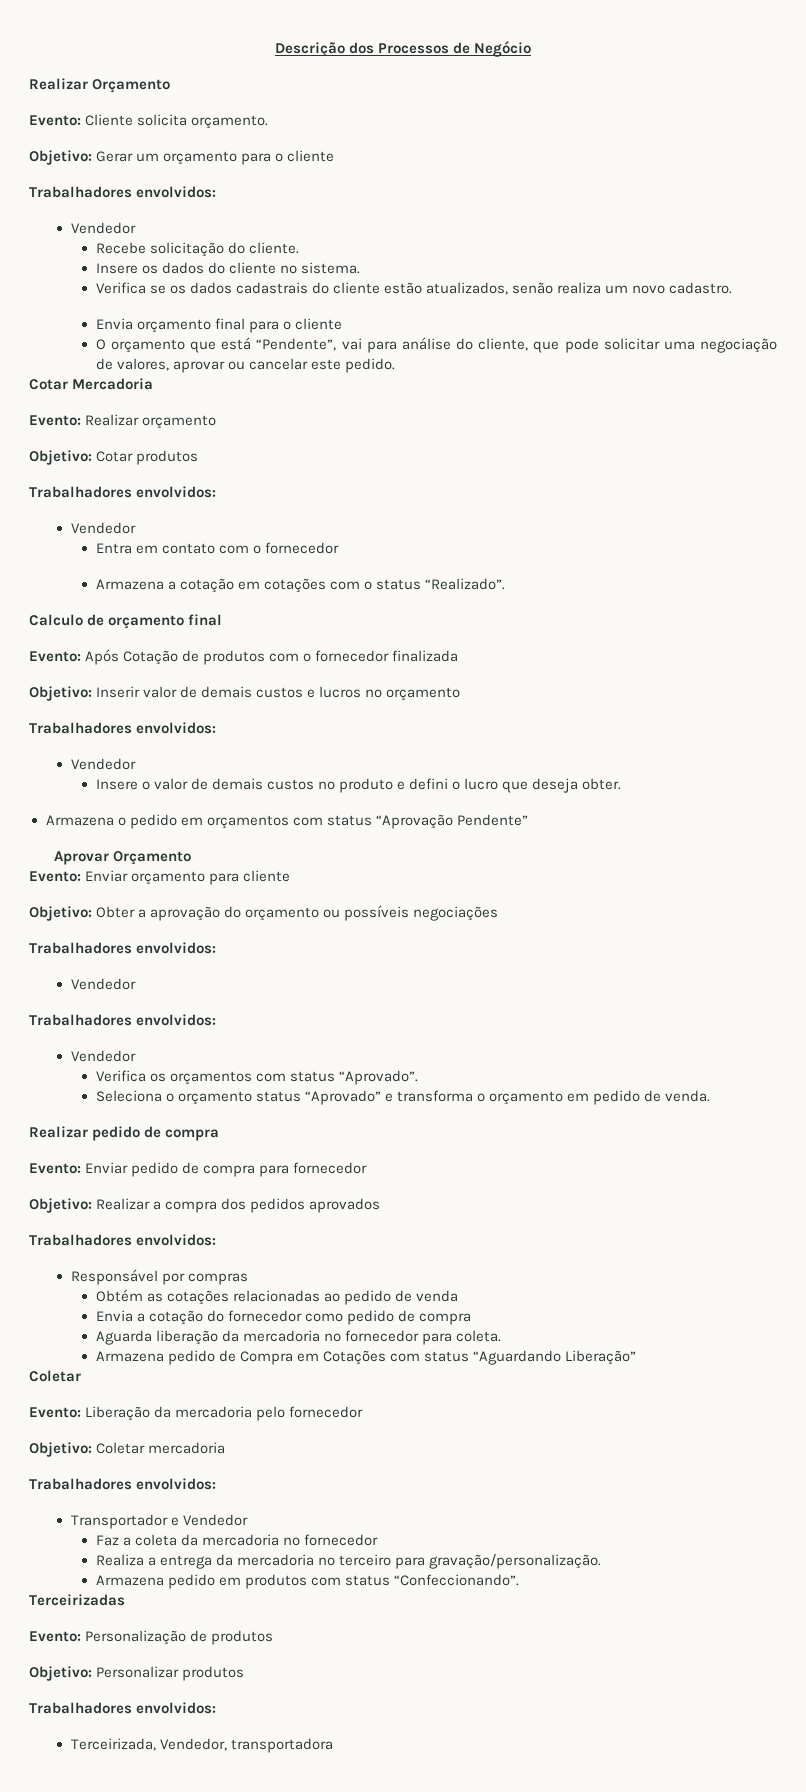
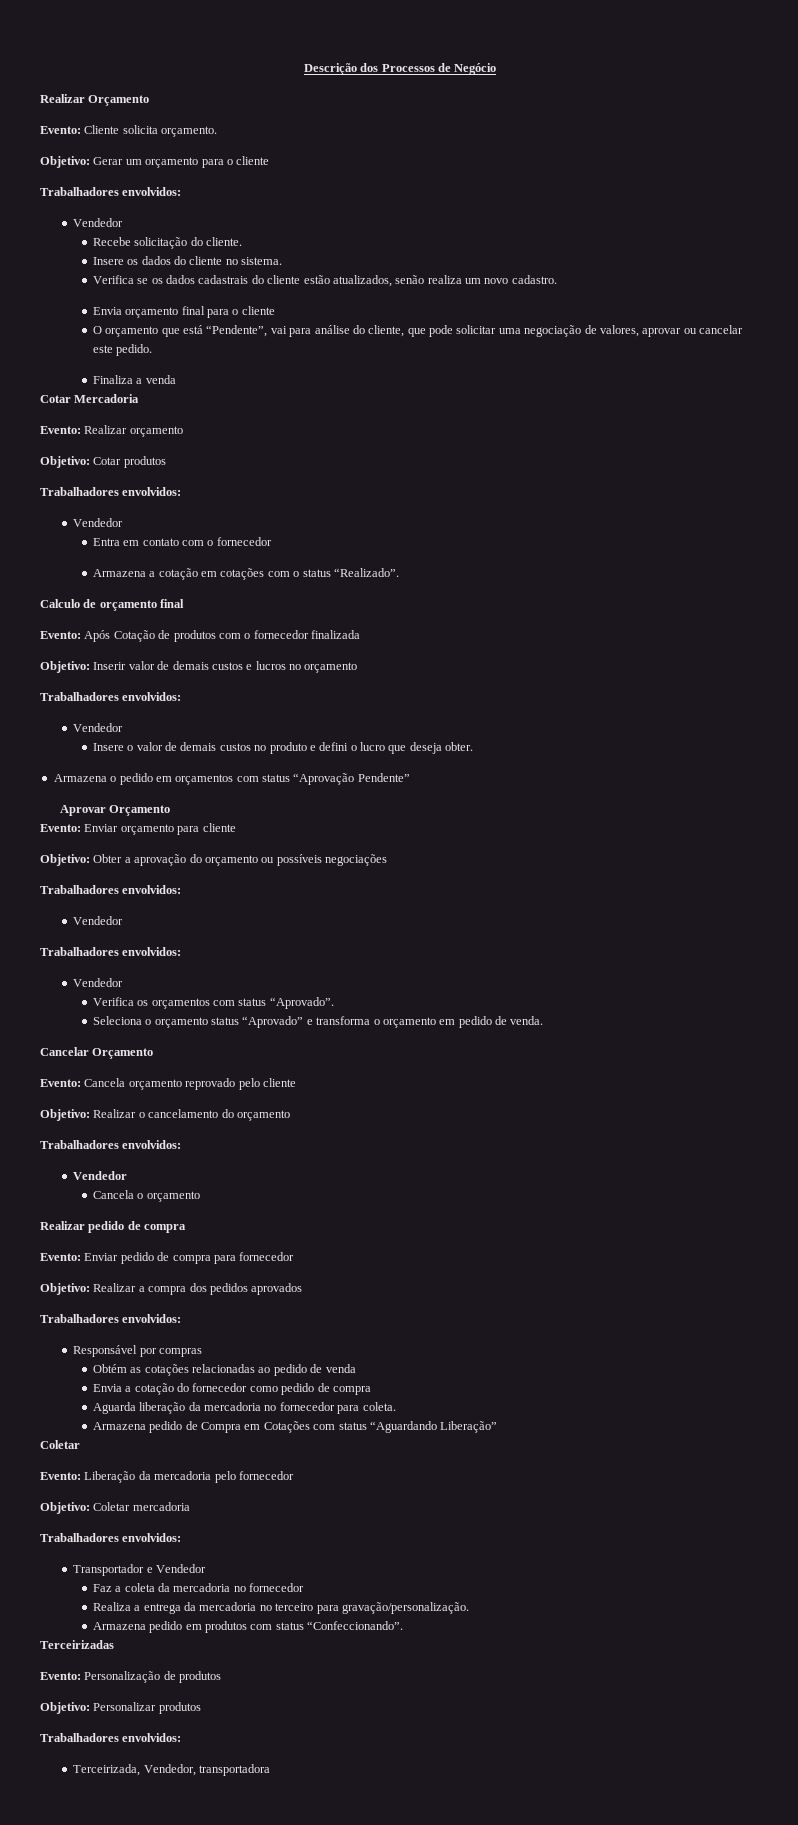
(396, 365) none -> [92,375,176,384] // Finaliza a venda
(711, 1096) none -> [40,1047,154,1059] [40,1078,296,1090] [40,1109,290,1121] [40,1140,182,1149] [73,1171,128,1180] [92,1190,200,1202] // Cancelar Orçamento // Evento: Cancela orçamento reprovado pelo cliente // Objetivo: Realizar o cancelamento do orçamento // Trabalhadores envolvidos: // Vendedor // Cancela o orçamento

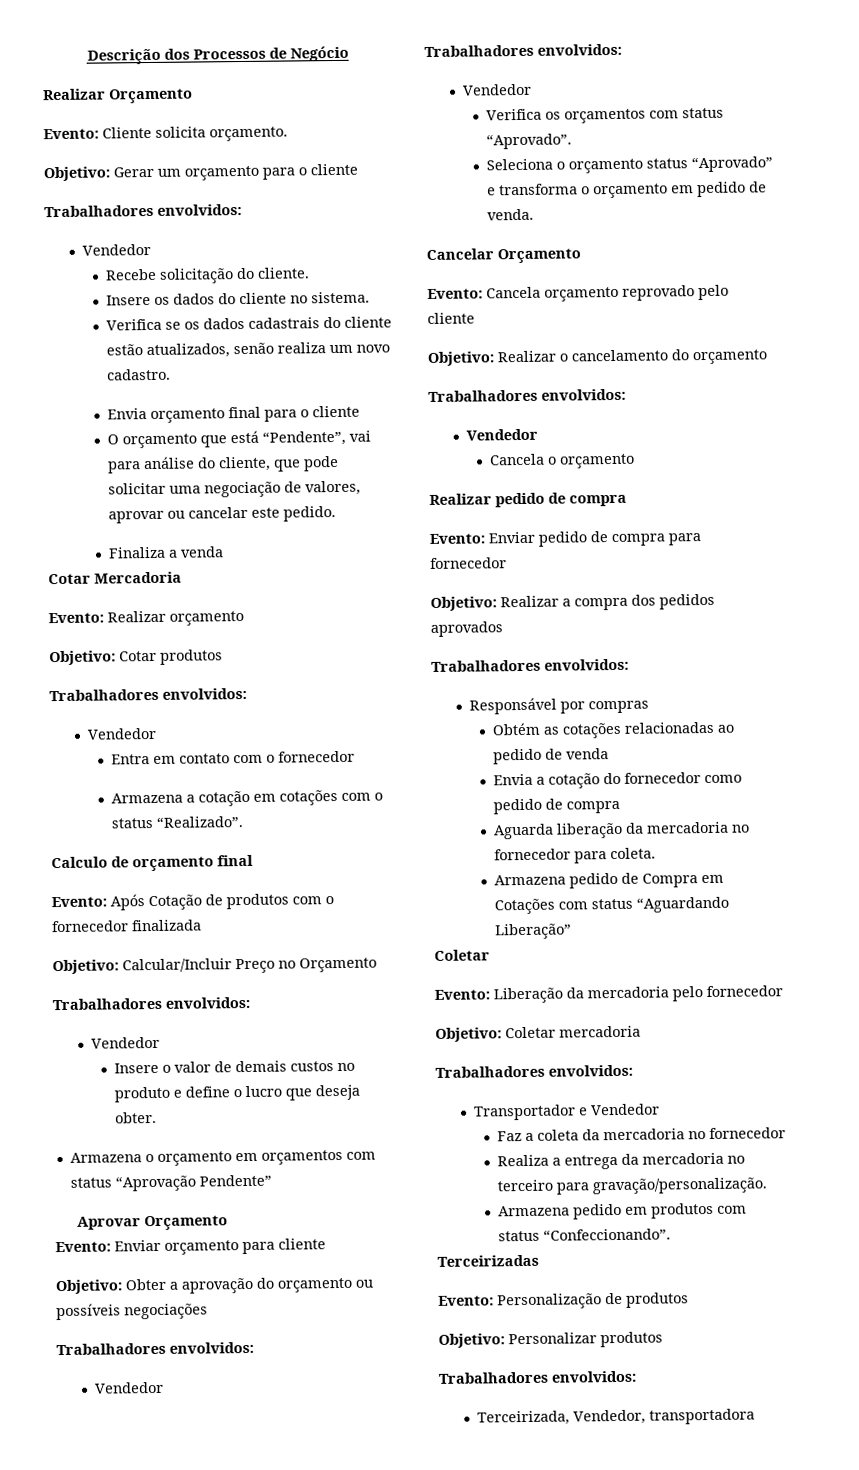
[93,661,358,673] Inserir valor de demais custos e lucros no orçamento -> [122,957,377,974] Calcular/Incluir Preço no Orçamento
[319,742,349,751] defini -> [184,1086,230,1098] define
[119,773,153,785] pedido -> [156,1151,232,1166] orçamento

